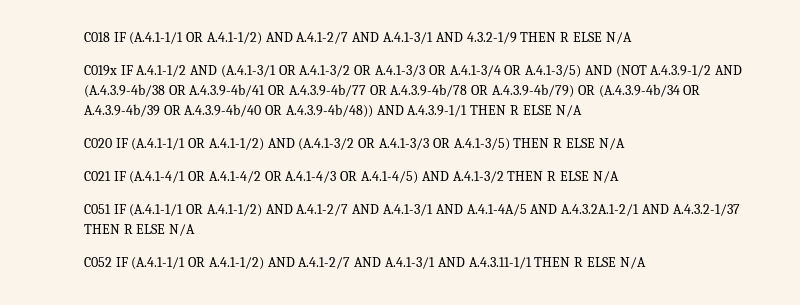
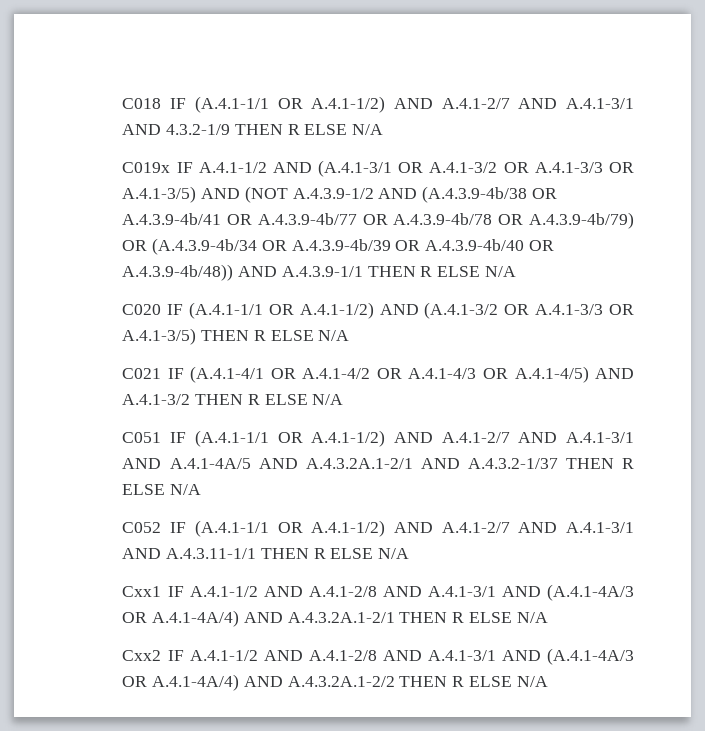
[449,65,522,77] A.4.1-3/4 OR -> (634, 167) none
(646, 263) none -> [122,584,635,601] [122,610,548,627] [122,648,635,665] [122,674,548,691] // Cxx1 IF A.4.1-1/2 AND A.4.1-2/8 AND A.4.1-3/1 AND (A.4.1-4A/3 OR A.4.1-4A/4) AND A.4.3.2A.1-2/1 THEN R ELSE N/A // Cxx2 IF A.4.1-1/2 AND A.4.1-2/8 AND A.4.1-3/1 AND (A.4.1-4A/3 OR A.4.1-4A/4) AND A.4.3.2A.1-2/2 THEN R ELSE N/A

